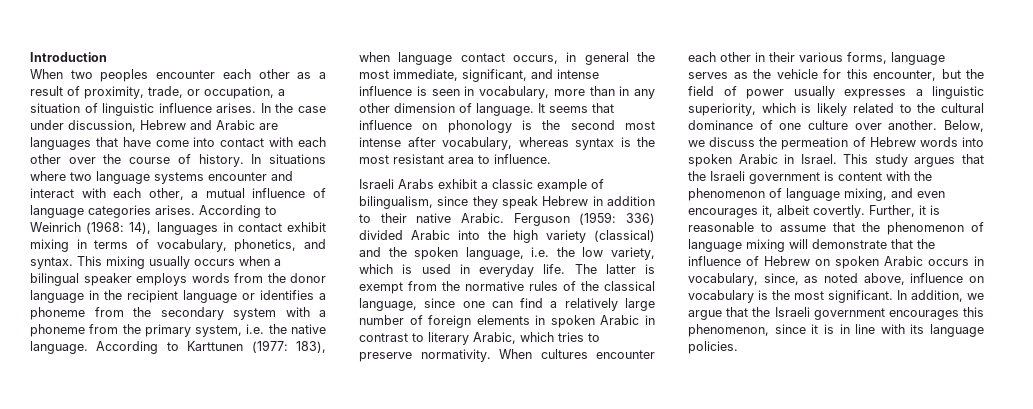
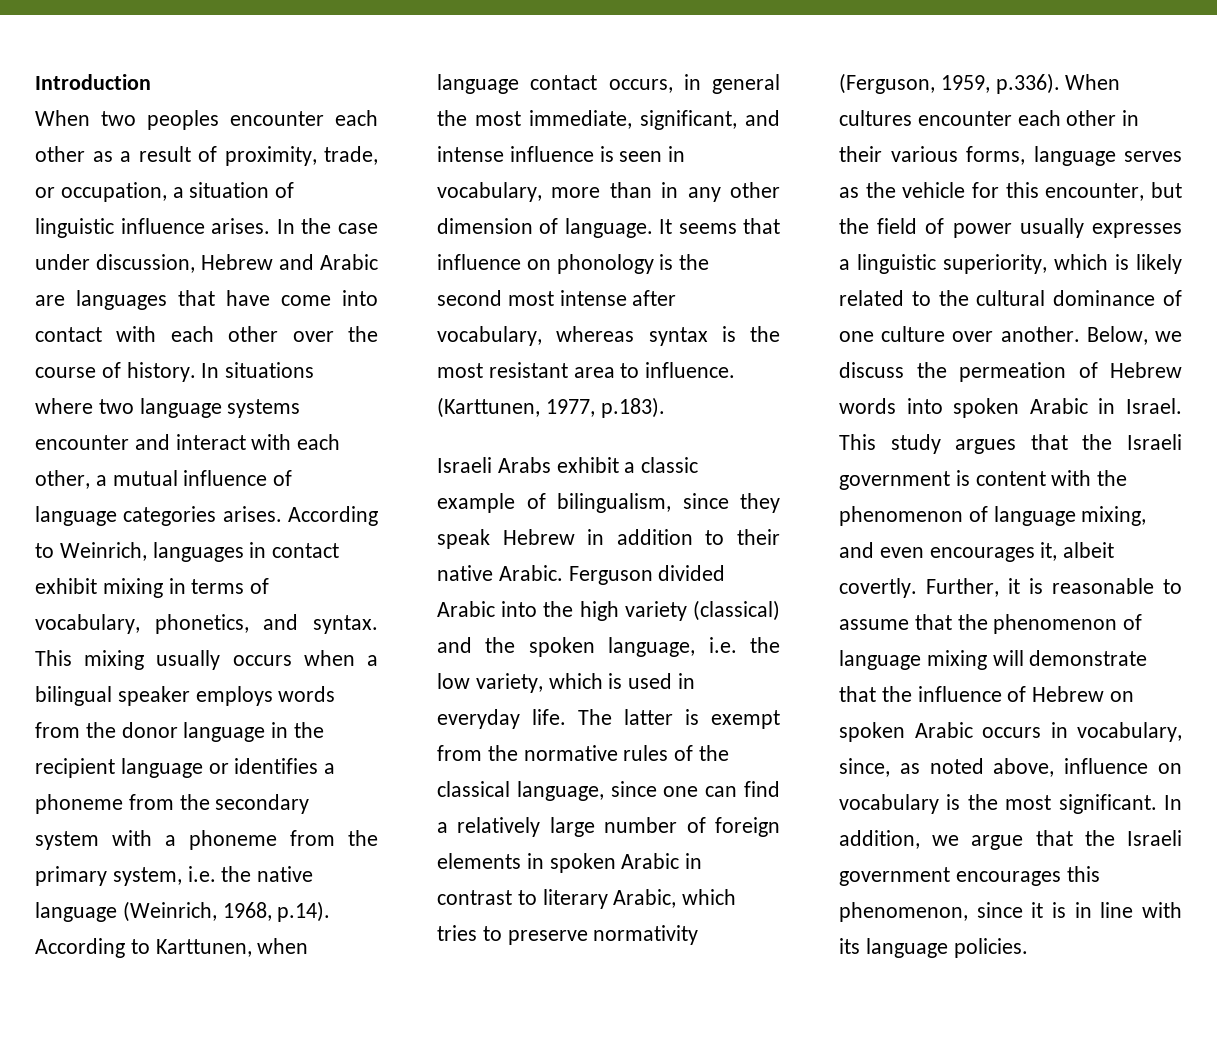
[30,221,152,234] Weinrich (1968: 14), -> [59,542,147,561] Weinrich,
[30,340,326,354] language. According to Karttunen (1977: 183), -> [35,901,331,922] [35,938,252,958] language (Weinrich, 1968, p.14). According to Karttunen,
(551, 159) none -> [437,397,665,418] (Karttunen, 1977, p.183).
[579,212,655,225] (1959: 336) -> (653, 575) none
[420,349,491,362] normativity. -> [593,925,699,945] [839,73,1060,94] normativity (Ferguson, 1959, p.336).

